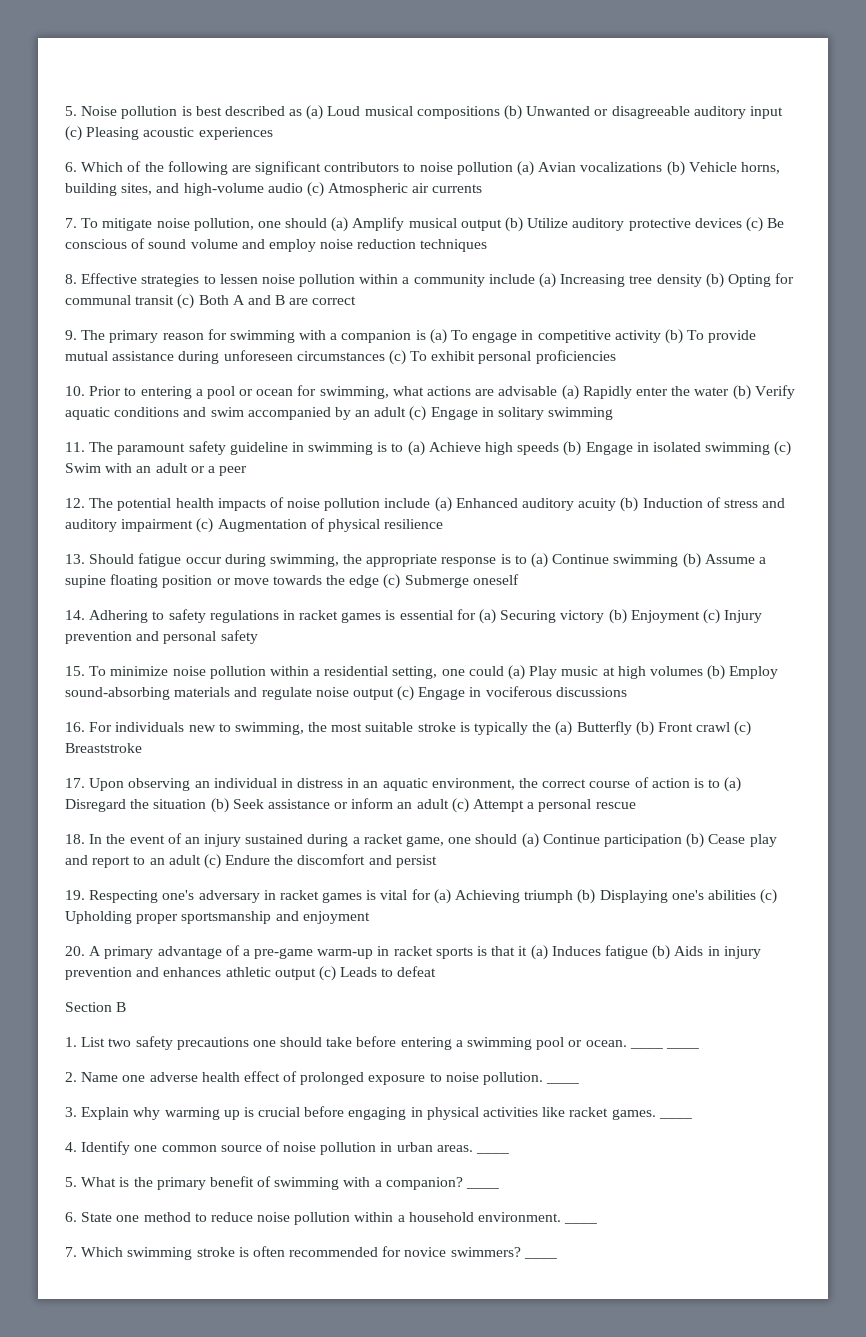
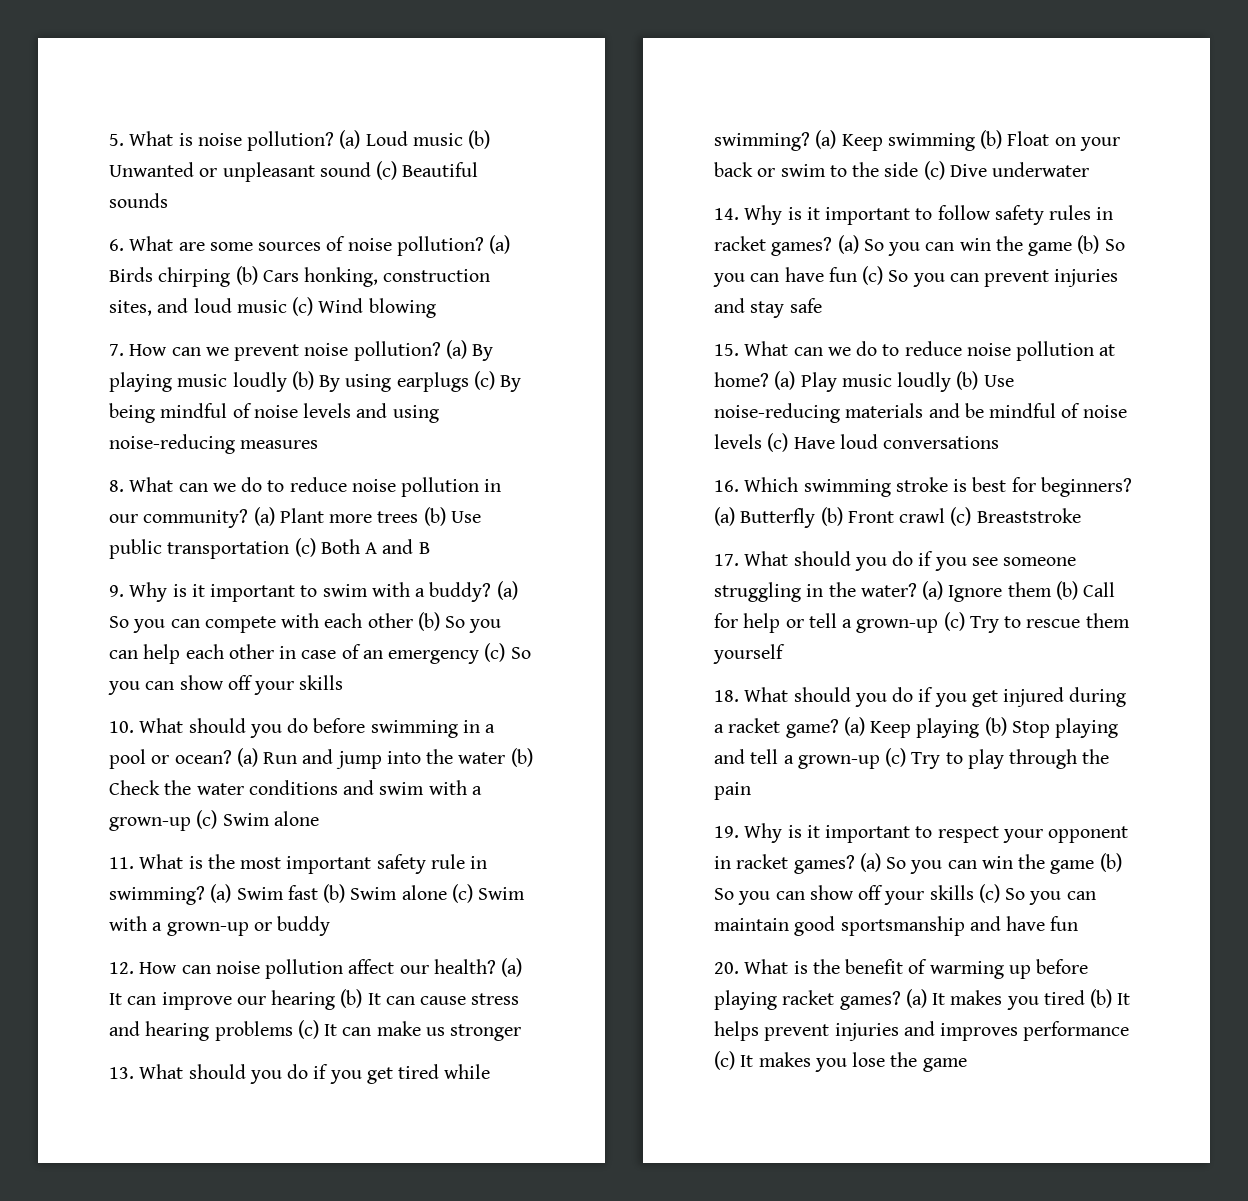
[65,105,783,120] [65,126,273,141] [65,161,780,176] [65,182,483,197] [65,217,785,232] [65,238,488,252] [65,273,795,288] [65,295,175,305] 5. Noise pollution is best described as (a) Loud musical compositions (b) Unwanted or disagreeable auditory input (c) Pleasing acoustic experiences // 6. Which of the following are significant contributors to noise pollution (a) Avian vocalizations (b) Vehicle horns, building sites, and high-volume audio (c) Atmospheric air currents // 7. To mitigate noise pollution, one should (a) Amplify musical output (b) Utilize auditory protective devices (c) Be conscious of sound volume and employ noise reduction techniques // 8. Effective strategies to lessen noise pollution within a community include (a) Increasing tree density (b) Opting for communal transit -> [109,130,491,151] [109,161,479,182] [109,193,168,208] [109,235,511,256] [109,266,491,287] [109,297,436,318] [109,340,494,361] [109,371,522,392] [109,403,439,423] [109,434,319,454] [109,477,502,497] [109,507,481,528] [109,539,290,559] 5. What is noise pollution? (a) Loud music (b) Unwanted or unpleasant sound (c) Beautiful sounds // 6. What are some sources of noise pollution? (a) Birds chirping (b) Cars honking, construction sites, and loud music (c) Wind blowing // 7. How can we prevent noise pollution? (a) By playing music loudly (b) By using earplugs (c) By being mindful of noise levels and using noise-reducing measures // 8. What can we do to reduce noise pollution in our community? (a) Plant more trees (b) Use public transportation
[289,296,357,305] are correct -> (430, 548) none
[81,329,757,344] [65,350,616,365] [65,385,795,400] [65,406,614,421] [65,441,792,456] [65,463,248,476] [65,497,786,512] [65,518,444,533] [65,553,766,568] [65,574,519,589] [65,609,763,624] [65,630,258,644] [65,665,779,680] [65,686,627,701] [65,722,552,735] The primary reason for swimming with a companion is (a) To engage in competitive activity (b) To provide mutual assistance during unforeseen circumstances (c) To exhibit personal proficiencies // 10. Prior to entering a pool or ocean for swimming, what actions are advisable (a) Rapidly enter the water (b) Verify aquatic conditions and swim accompanied by an adult (c) Engage in solitary swimming // 11. The paramount safety guideline in swimming is to (a) Achieve high speeds (b) Engage in isolated swimming (c) Swim with an adult or a peer // 12. The potential health impacts of noise pollution include (a) Enhanced auditory acuity (b) Induction of stress and auditory impairment (c) Augmentation of physical resilience // 13. Should fatigue occur during swimming, the appropriate response is to (a) Continue swimming (b) Assume a supine floating position or move towards the edge (c) Submerge oneself // 14. Adhering to safety regulations in racket games is essential for (a) Securing victory (b) Enjoyment (c) Injury prevention and personal safety // 15. To minimize noise pollution within a residential setting, one could (a) Play music at high volumes (b) Employ sound-absorbing materials and regulate noise output (c) Engage in vociferous discussions // 16. For individuals new to swimming, the most suitable stroke is typically the -> [129,581,518,602] [109,612,502,633] [109,643,531,664] [108,675,344,695] [109,718,496,738] [109,748,533,769] [109,780,482,795] [109,810,319,831] [109,854,488,874] [109,884,526,905] [109,916,331,936] [109,958,523,979] [109,989,520,1010] [109,1020,522,1041] [109,1064,491,1084] [714,130,1120,151] [714,161,1090,180] [714,205,1114,225] [714,235,1125,256] [713,266,1119,287] [714,298,822,318] [714,341,1116,361] [714,371,1014,392] [714,403,1127,423] [714,433,1000,452] [714,477,1132,497] Why is it important to swim with a buddy? (a) So you can compete with each other (b) So you can help each other in case of an emergency (c) So you can show off your skills // 10. What should you do before swimming in a pool or ocean? (a) Run and jump into the water (b) Check the water conditions and swim with a grown-up (c) Swim alone // 11. What is the most important safety rule in swimming? (a) Swim fast (b) Swim alone (c) Swim with a grown-up or buddy // 12. How can noise pollution affect our health? (a) It can improve our hearing (b) It can cause stress and hearing problems (c) It can make us stronger // 13. What should you do if you get tired while swimming? (a) Keep swimming (b) Float on your back or swim to the side (c) Dive underwater // 14. Why is it important to follow safety rules in racket games? (a) So you can win the game (b) So you can have fun (c) So you can prevent injuries and stay safe // 15. What can we do to reduce noise pollution at home? (a) Play music loudly (b) Use noise-reducing materials and be mindful of noise levels (c) Have loud conversations // 16. Which swimming stroke is best for beginners?
[89,777,742,792] [65,798,592,813] Upon observing an individual in distress in an aquatic environment, the correct course of action is to (a) Disregard the situation (b) Seek assistance or inform an adult (c) Attempt a personal -> [744,551,1077,571] [714,581,1116,602] [714,612,1022,633] What should you do if you see someone struggling in the water? (a) Ignore them (b) Call for help or tell a grown-up (c) Try to
(636, 805) none -> [1085,613,1130,628] [713,644,785,664] them yourself
[89,833,777,848] [65,854,437,869] [65,889,778,904] [65,911,370,924] [65,945,761,960] [65,966,437,981] [65,1002,127,1012] [65,1036,627,1050] [629,1047,699,1049] [65,1071,580,1085] [65,1106,692,1120] [65,1141,473,1155] [476,1152,510,1154] [65,1177,206,1190] In the event of an injury sustained during a racket game, one should (a) Continue participation (b) Cease play and report to an adult (c) Endure the discomfort and persist // 19. Respecting one's adversary in racket games is vital for (a) Achieving triumph (b) Displaying one's abilities (c) Upholding proper sportsmanship and enjoyment // 20. A primary advantage of a pre-game warm-up in racket sports is that it (a) Induces fatigue (b) Aids in injury prevention and enhances athletic output (c) Leads to defeat // Section B // 1. List two safety precautions one should take before entering a swimming pool or ocean. ____ ____ // 2. Name one adverse health effect of prolonged exposure to noise pollution. ____ // 3. Explain why warming up is crucial before engaging in physical activities like racket games. ____ // 4. Identify one common source of noise pollution in urban areas. ____ // 5. What is the primary -> [744,687,1127,707] [714,717,1119,738] [714,748,1110,769] [714,782,751,800] [714,823,1129,843] [714,853,1122,874] [714,884,1096,905] [714,916,1079,936] [714,959,840,974] What should you do if you get injured during a racket game? (a) Keep playing (b) Stop playing and tell a grown-up (c) Try to play through the pain // 19. Why is it important to respect your opponent in racket games? (a) So you can win the game (b) So you can show off your skills (c) So you can maintain good sportsmanship and have fun // 20. What is the
[274,1177,500,1190] [65,1212,562,1225] [564,1222,598,1224] [65,1246,521,1260] [523,1257,557,1259] swimming with a companion? ____ // 6. State one method to reduce noise pollution within a household environment. ____ // 7. Which swimming stroke is often recommended for novice swimmers? ____ -> [929,959,1089,979] [714,989,1131,1010] [714,1021,1130,1041] [714,1051,967,1072] warming up before playing racket games? (a) It makes you tired (b) It helps prevent injuries and improves performance (c) It makes you lose the game

